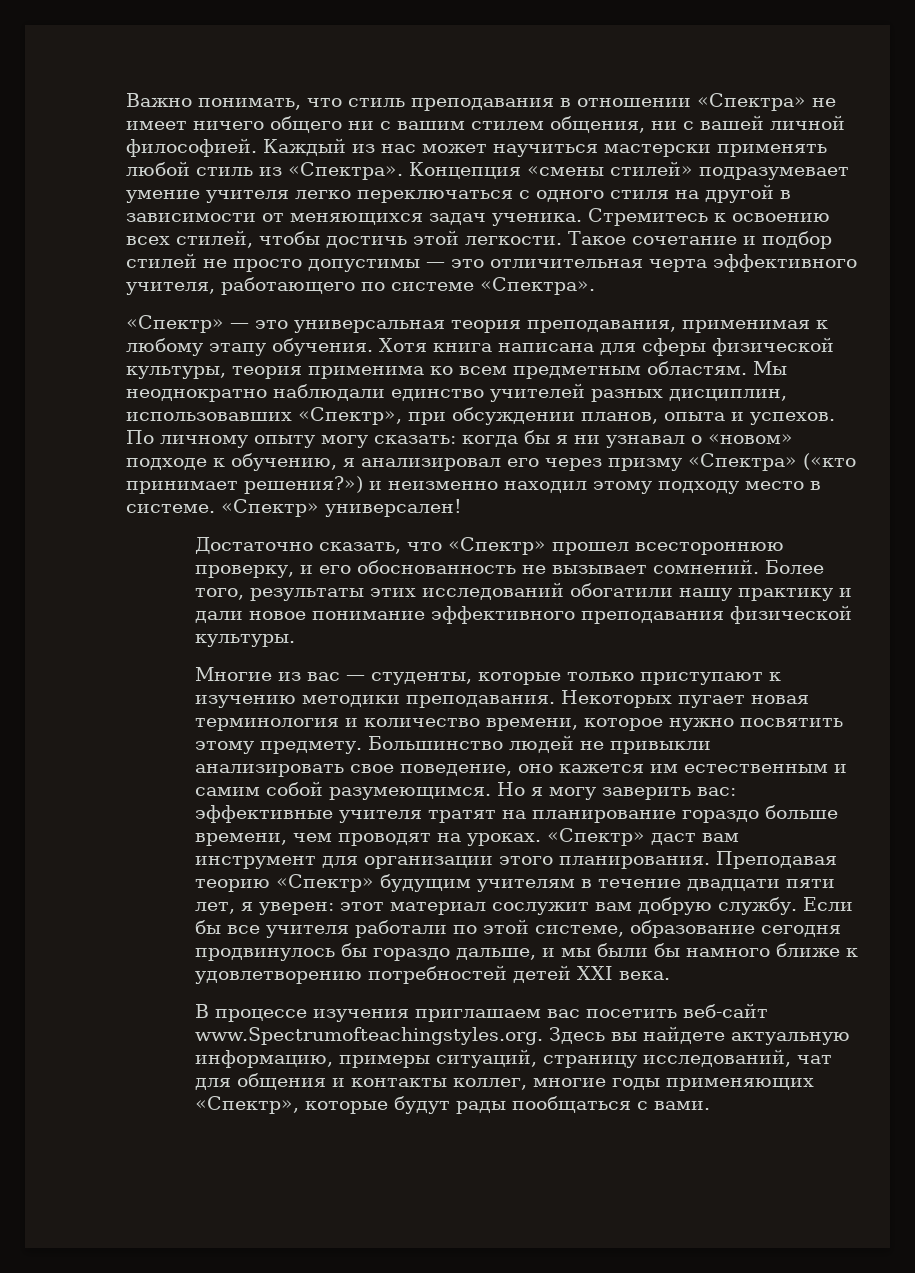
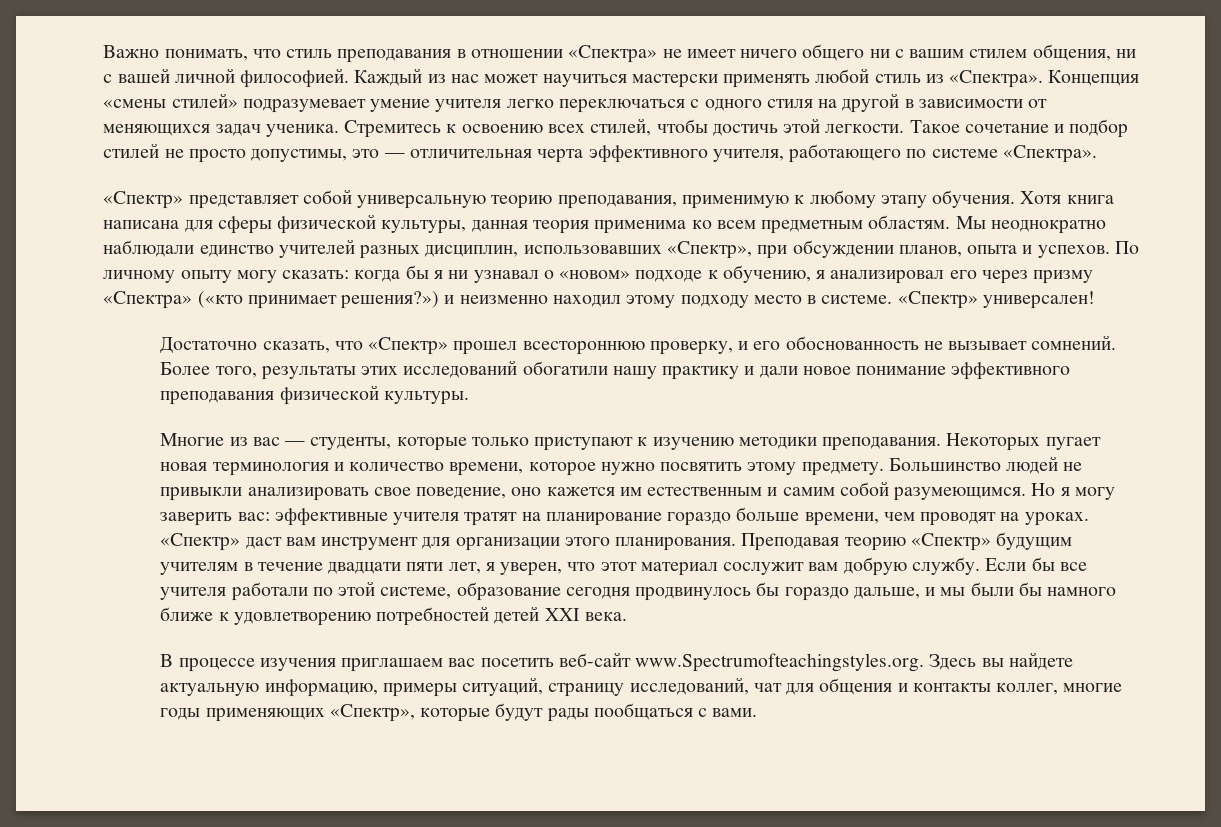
[308,259,485,272] допустимы — это -> [251,149,405,162] допустимы, это —
[230,320,811,333] — это универсальная теория преподавания, применимая -> [188,189,790,209] представляет собой универсальную теорию преподавания, применимую
(227, 372) none -> [471,220,528,232] данная
[258,902,334,915] уверен: -> [500,562,596,576] уверен, что

